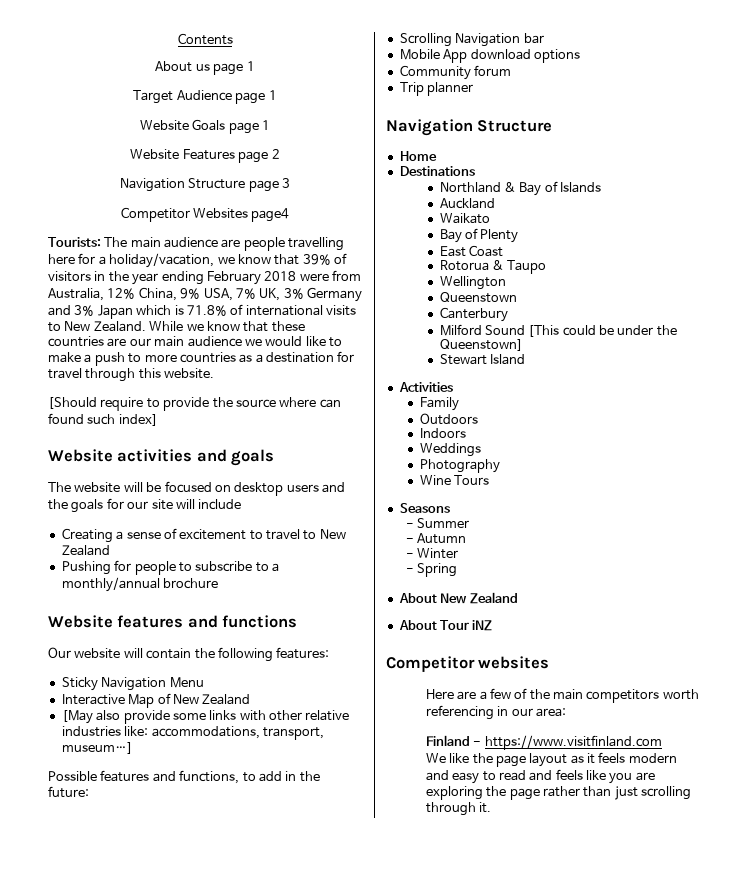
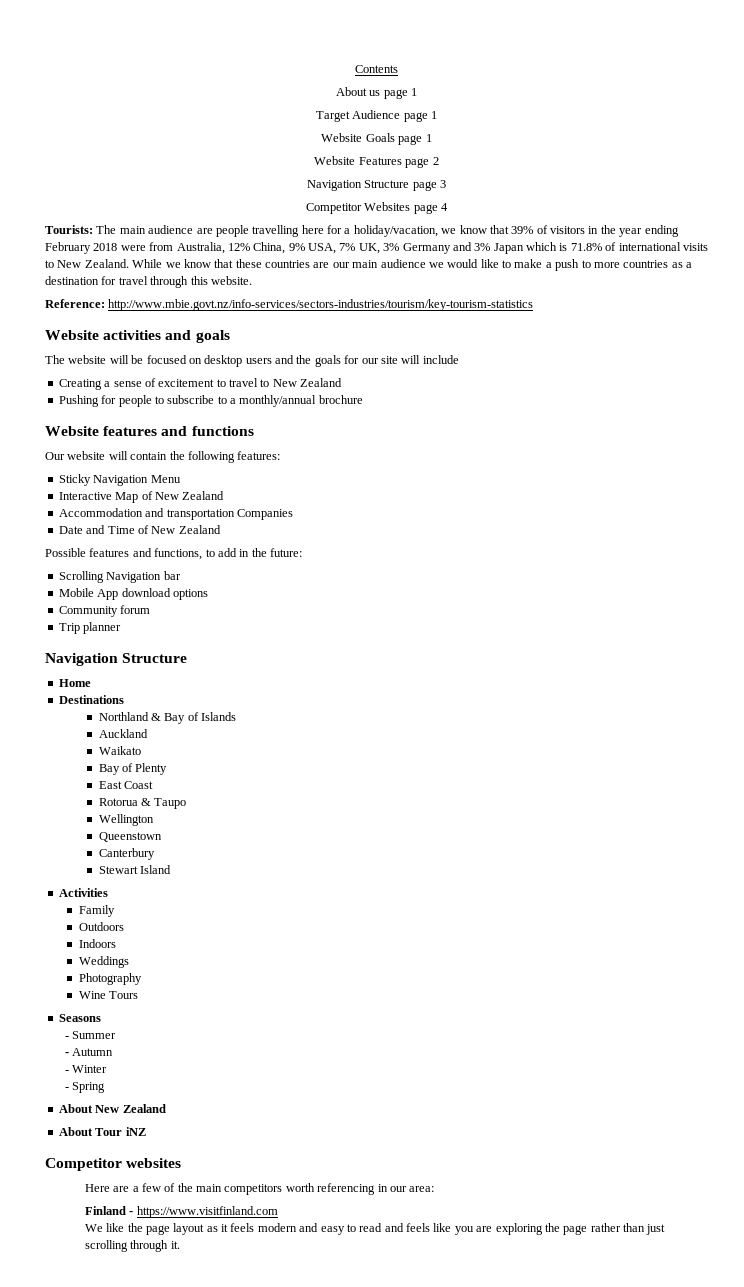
[251,208,290,222] page4 -> [413,203,449,214] page 4
[48,397,341,411] [48,413,158,426] [Should require to provide the source where can found such index] -> [45,299,534,311] Reference: http://www.mbie.govt.nz/info-services/sectors-industries/tourism/key-tourism-statistics
[61,710,350,724] [61,726,324,740] [61,742,133,754] [May also provide some links with other relative industries like: accommodations, transport, museum…] -> [58,508,293,520] [58,525,221,534] Accommodation and transportation Companies // Date and Time of New Zealand
[439,324,677,337] [439,339,523,351] // Milford Sound [This could be under the Queenstown] -> (155, 854) none

